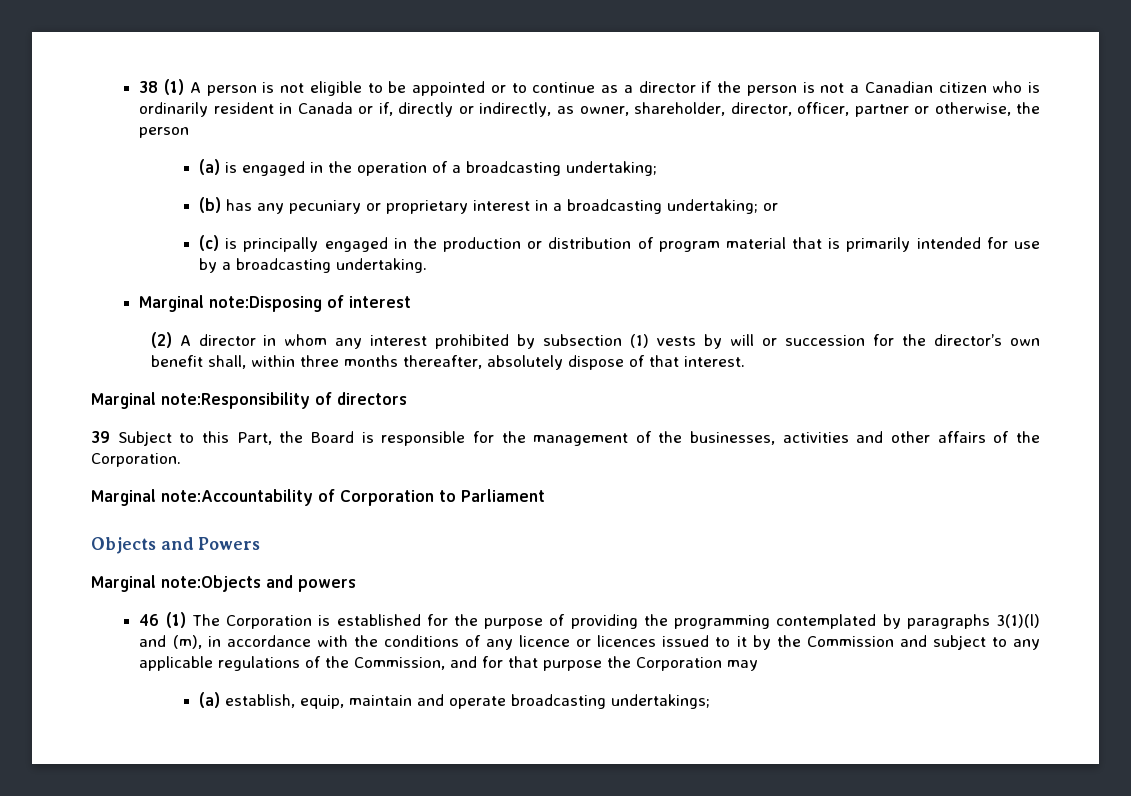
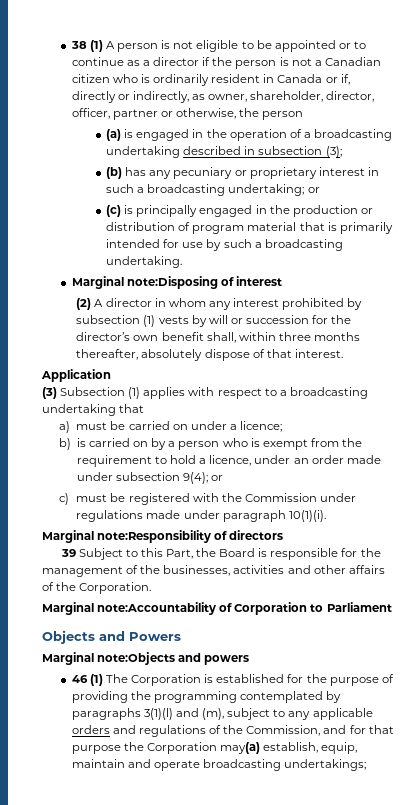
[566,161,658,176] undertaking; -> [106,146,342,158] undertaking described in subsection (3);
(549, 205) none -> [106,184,135,193] such
(218, 265) none -> [223,239,252,248] such
(745, 361) none -> [41,369,111,382] [42,387,368,399] [42,404,145,416] [59,421,282,433] [59,438,362,450] [76,455,381,467] [76,472,224,484] [59,493,356,505] [76,510,326,522] // Application // (3) Subsection (1) applies with respect to a broadcasting undertaking that // a) must be carried on under a licence; // b) is carried on by a person who is exempt from the requirement to hold a licence, under an order made under subsection 9(4); or // c) must be registered with the Commission under regulations made under paragraph 10(1)(i).
[207,635,927,650] in accordance with the conditions of any licence or licences issued to it by the Commission and -> (225, 714) none
(214, 663) none -> [71,725,136,734] orders and
[727,660,759,671] [199,692,221,708] may // (a) -> [220,742,261,754] may(a)

